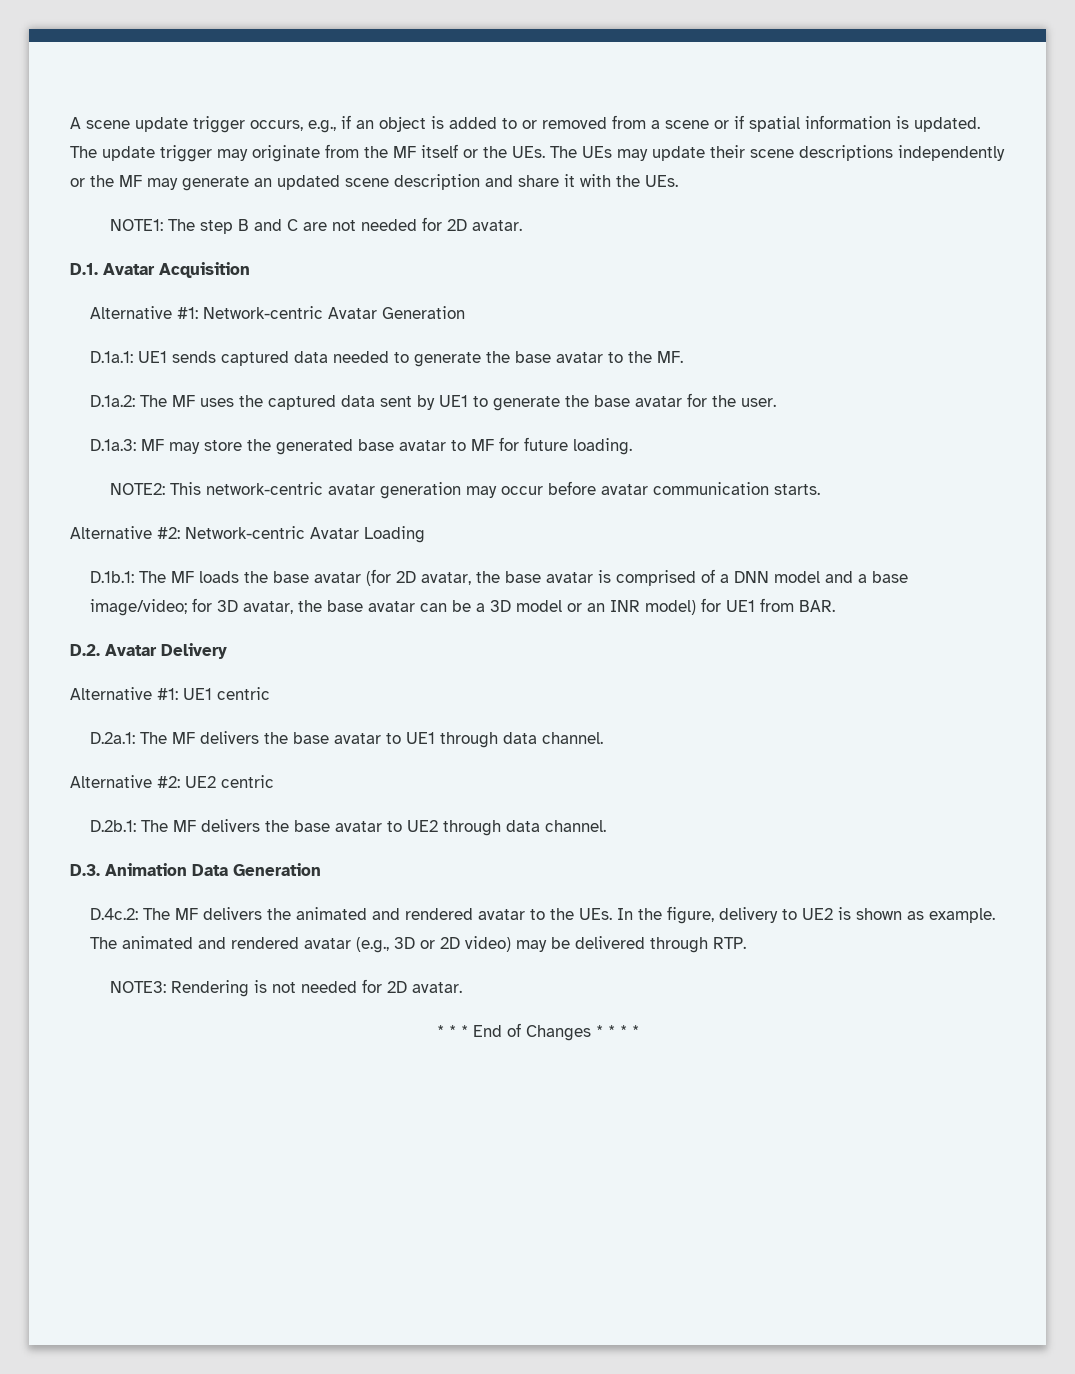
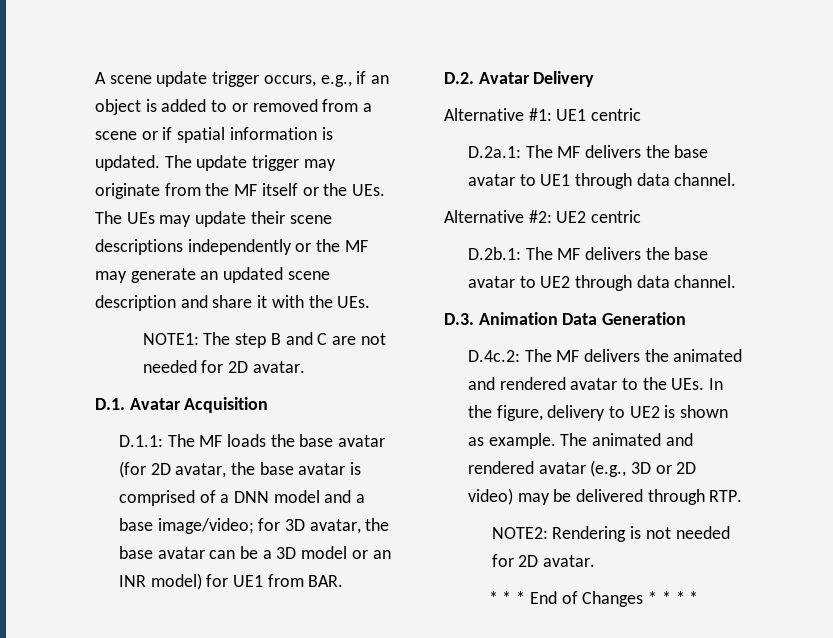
[89,306,465,319] [89,351,683,367] [89,393,776,411] [89,437,632,455] [109,481,820,499] [70,526,425,543] [89,571,134,583] Alternative #1: Network-centric Avatar Generation // D.1a.1: UE1 sends captured data needed to generate the base avatar to the MF. // D.1a.2: The MF uses the captured data sent by UE1 to generate the base avatar for the user. // D.1a.3: MF may store the generated base avatar to MF for future loading. // NOTE2: This network-centric avatar generation may occur before avatar communication starts. // Alternative #2: Network-centric Avatar Loading // D.1b.1: -> [118,435,163,447] D.1.1:
[109,981,166,993] NOTE3: -> [491,527,548,539] NOTE2:

